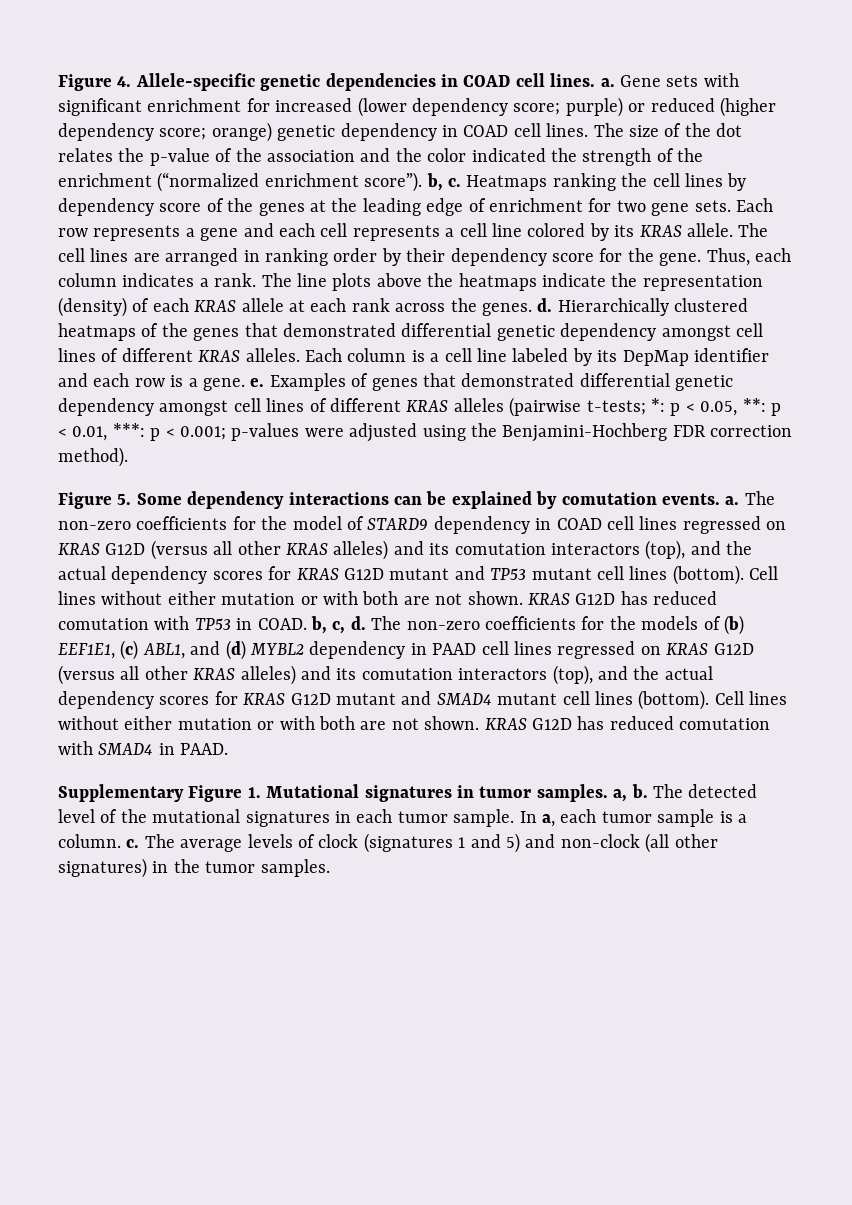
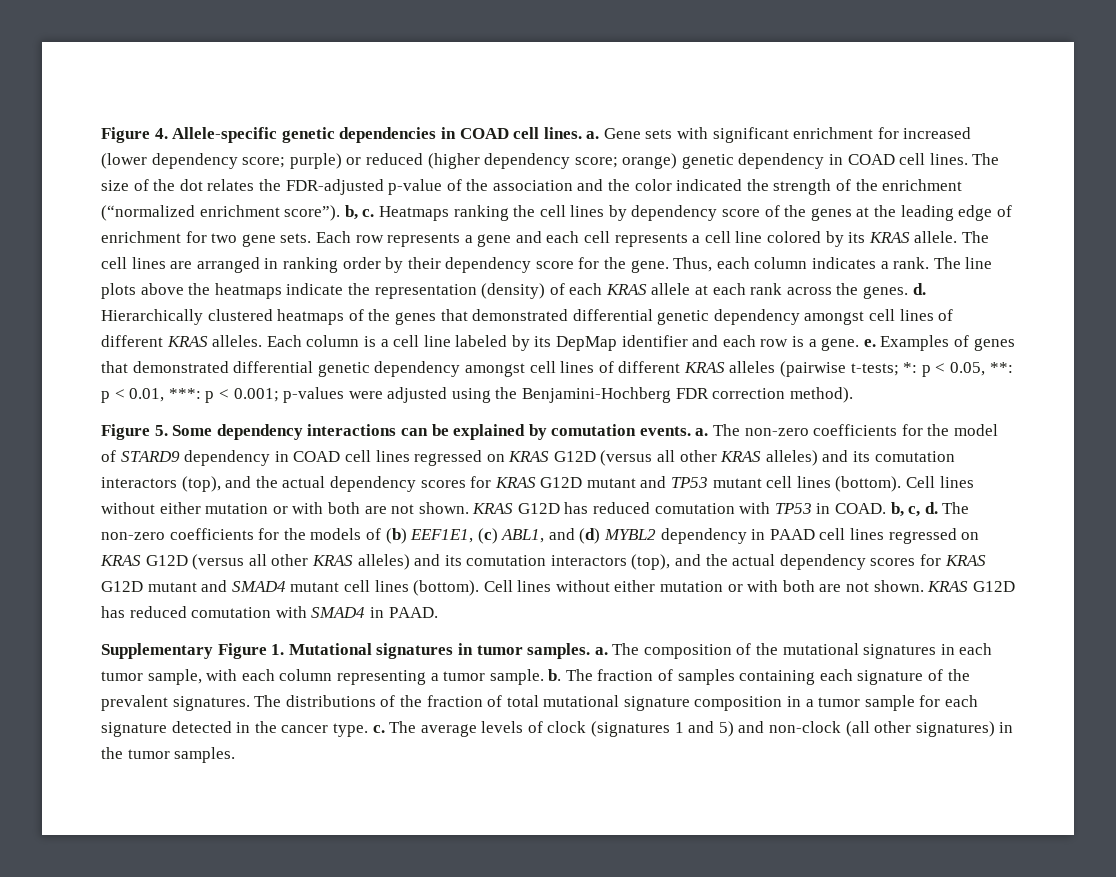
(145, 155) none -> [285,179,384,195] FDR-adjusted
[613,784,758,802] [58,809,95,823] a, b. The detected level -> [594,643,732,659] a. The composition
[453,809,747,827] [58,834,121,848] sample. In a, each tumor sample is a column. -> [147,669,970,685] [101,695,979,711] [101,721,368,737] sample, with each column representing a tumor sample. b. The fraction of samples containing each signature of the prevalent signatures. The distributions of the fraction of total mutational signature composition in a tumor sample for each signature detected in the cancer type.

